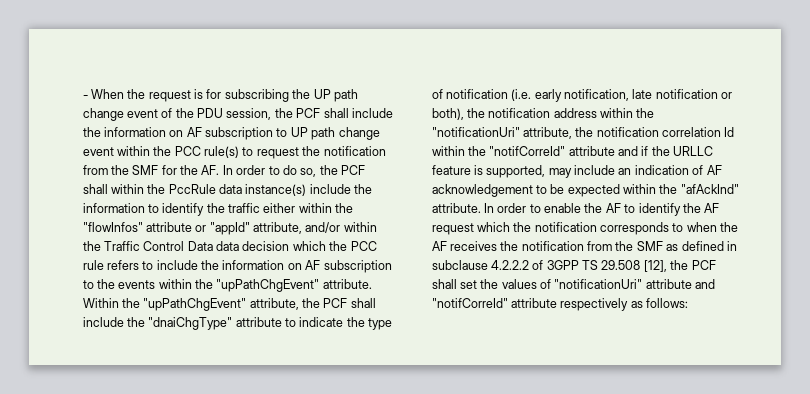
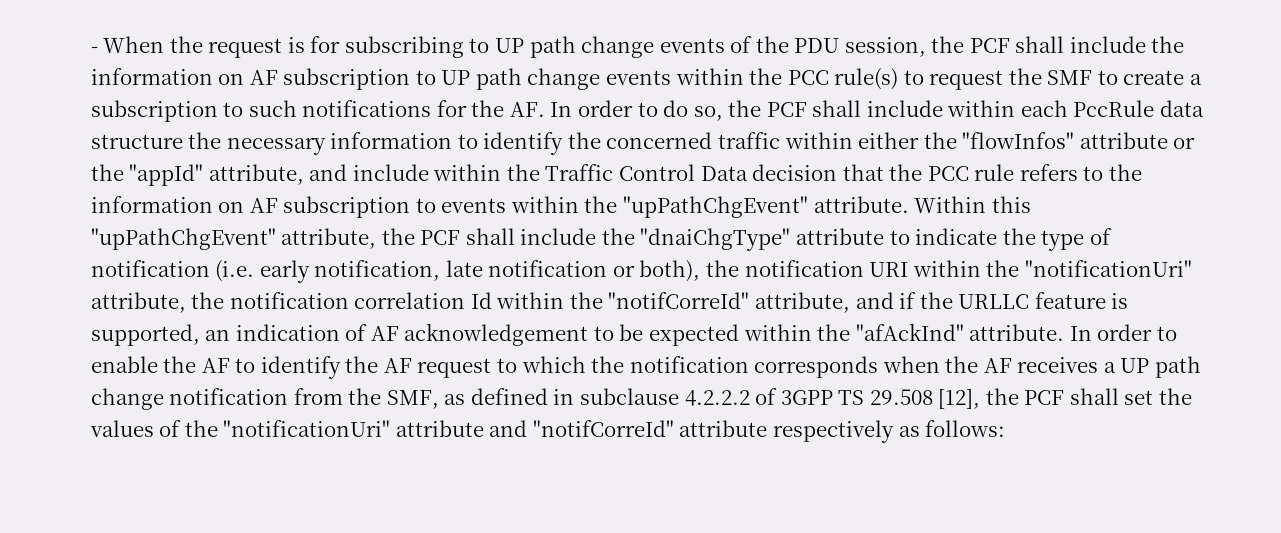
[292,89,358,102] [82,108,158,121] the UP path change event -> [469,36,725,58] to UP path change events
[82,147,114,156] event -> [605,70,671,85] events
[323,146,386,156] [82,165,159,175] notification from the SMF -> [1047,70,1202,85] [90,100,432,122] SMF to create a subscription to such notifications
[110,184,373,196] [82,203,332,216] within the PccRule data instance(s) include the information to identify the traffic either within -> [866,100,1204,117] [90,132,920,155] include within each PccRule data structure the necessary information to identify the concerned traffic within either
(207, 228) none -> [90,164,124,181] the
[305,222,341,233] and/or -> [309,164,429,181] and include
[216,241,326,251] data decision which -> [752,164,884,181] decision that
[156,260,392,273] [82,279,115,289] include the information on AF subscription to the -> [1108,164,1142,181] [90,196,436,218] the information on AF subscription to
[121,298,140,308] the -> [991,196,1031,213] this
[553,108,597,118] address -> [869,262,909,277] URI
[568,146,615,156] attribute -> [754,292,850,313] attribute,
[548,165,616,178] may include -> (200, 335) none
(474, 229) none -> [496,358,517,373] to
[672,223,684,232] to -> (879, 367) none
[500,241,663,251] the notification from the SMF -> [1103,356,1201,378] [90,388,439,410] a UP path change notification from the SMF,
(552, 284) none -> [184,420,218,437] the

